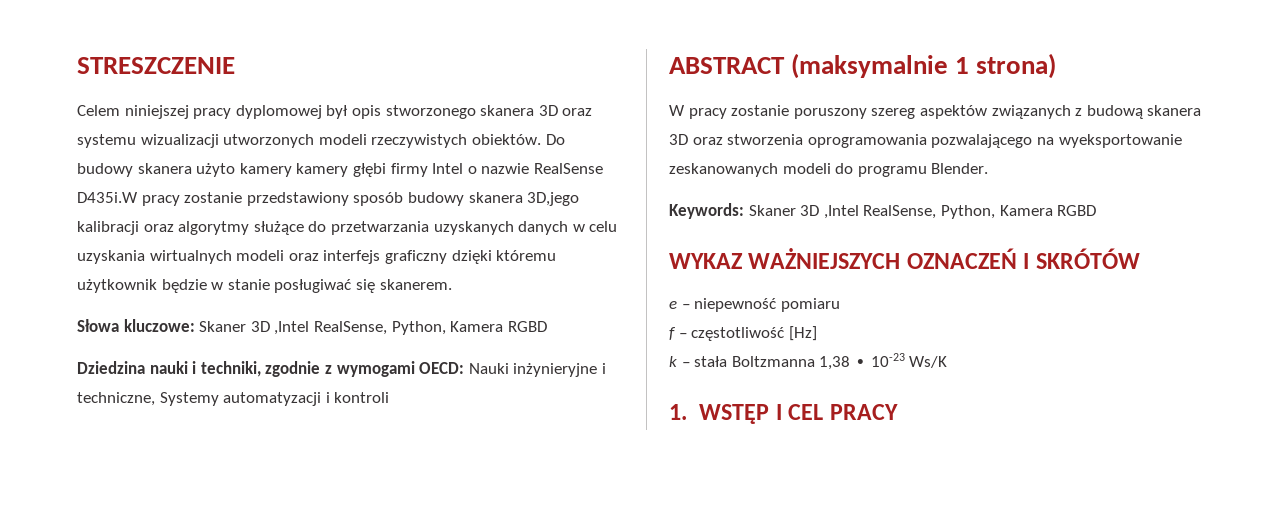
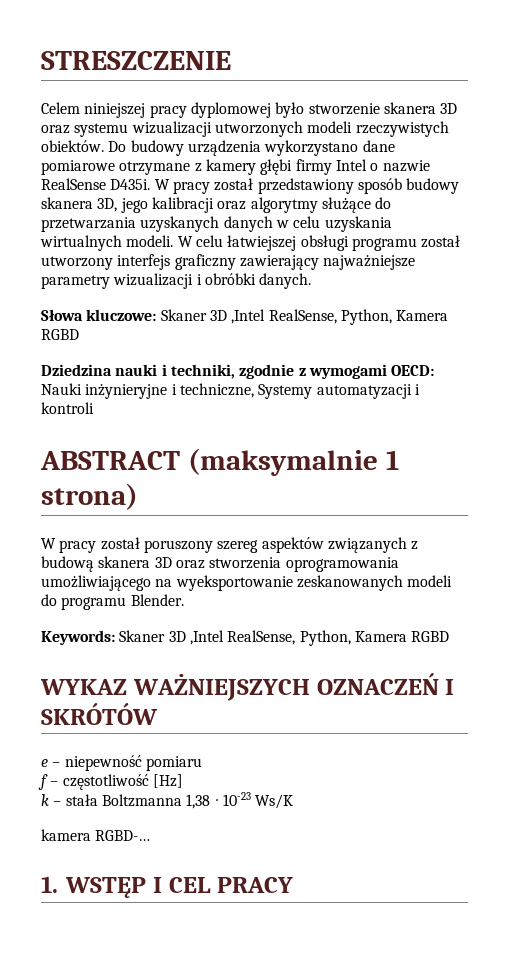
[326,105,476,119] był opis stworzonego -> [275,102,380,118] było stworzenie
[137,163,292,177] skanera użyto kamery -> [187,140,395,156] [41,160,202,175] urządzenia wykorzystano dane pomiarowe otrzymane z
[77,192,243,206] D435i.W pracy zostanie -> [110,178,254,194] D435i. W pracy został
[527,192,580,206] 3D,jego -> [97,198,148,213] 3D, jego
[236,250,557,264] [77,279,452,293] modeli oraz interfejs graficzny dzięki któremu użytkownik będzie w stanie posługiwać się skanerem. -> [126,235,461,251] [41,254,416,270] [41,273,312,289] modeli. W celu łatwiejszej obsługi programu został utworzony interfejs graficzny zawierający najważniejsze parametry wizualizacji i obróbki danych.
[731,105,790,116] zostanie -> [100,537,140,550] został
[931,134,1033,148] pozwalającego -> [41,575,151,591] umożliwiającego
(948, 362) none -> [41,829,151,841] // kamera RGBD-…

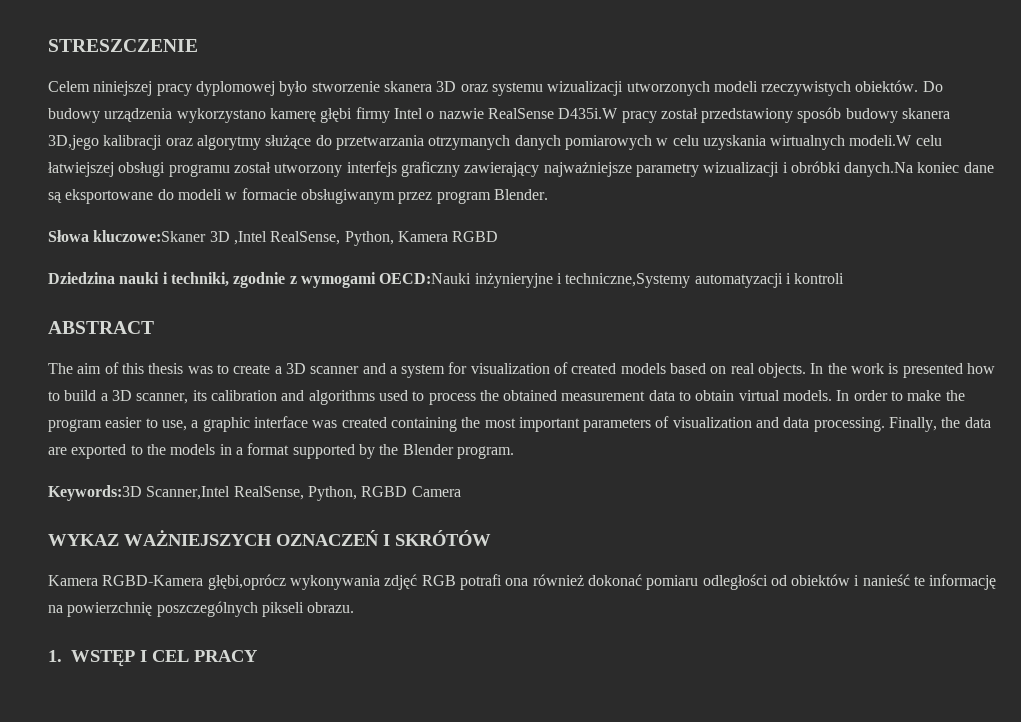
[362,140,395,152] [41,159,256,175] dane pomiarowe otrzymane z kamery -> [269,108,316,122] kamerę
[110,179,170,190] D435i. W -> [558,108,619,119] D435i.W
[97,198,148,213] 3D, jego -> [48,135,99,150] 3D,jego
[140,216,273,232] uzyskanych danych -> [428,135,652,150] otrzymanych danych pomiarowych
[126,235,193,247] modeli. W -> [849,135,913,146] modeli.W
[259,273,312,289] danych. -> [844,162,994,177] [48,188,548,204] danych.Na koniec dane są eksportowane do modeli w formacie obsługiwanym przez program Blender.
[86,309,207,321] kluczowe: Skaner -> [93,230,207,242] kluczowe:Skaner
[391,365,435,376] [41,383,420,399] [41,402,94,414] [40,448,399,476] [41,483,138,510] [41,537,419,553] [41,556,399,572] [41,575,453,591] [41,594,184,610] [41,630,450,646] OECD: Nauki inżynieryjne i techniczne, Systemy automatyzacji i kontroli // ABSTRACT (maksymalnie 1 strona) // W pracy został poruszony szereg aspektów związanych z budową skanera 3D oraz stworzenia oprogramowania umożliwiającego na wyeksportowanie zeskanowanych modeli do programu Blender. // Keywords: Skaner 3D ,Intel RealSense, Python, Kamera RGBD -> [379,273,845,288] [48,321,154,334] [48,362,995,378] [48,390,965,405] [48,416,991,432] [48,443,514,459] [48,485,461,501] OECD:Nauki inżynieryjne i techniczne,Systemy automatyzacji i kontroli // ABSTRACT // The aim of this thesis was to create a 3D scanner and a system for visualization of created models based on real objects. In the work is presented how to build a 3D scanner, its calibration and algorithms used to process the obtained measurement data to obtain virtual models. In order to make the program easier to use, a graphic interface was created containing the most important parameters of visualization and data processing. Finally, the data are exported to the models in a format supported by the Blender program. // Keywords:3D Scanner,Intel RealSense, Python, RGBD Camera
[41,755,202,771] [38,774,183,790] [41,792,294,809] [41,829,151,841] e – niepewność pomiaru // f – częstotliwość [Hz] // k – stała Boltzmanna 1,38 ∙ 10-23 Ws/K // kamera RGBD-… -> [48,574,997,590] [48,601,355,617] Kamera RGBD-Kamera głębi,oprócz wykonywania zdjęć RGB potrafi ona również dokonać pomiaru odległości od obiektów i nanieść te informację na powierzchnię poszczególnych pikseli obrazu.

